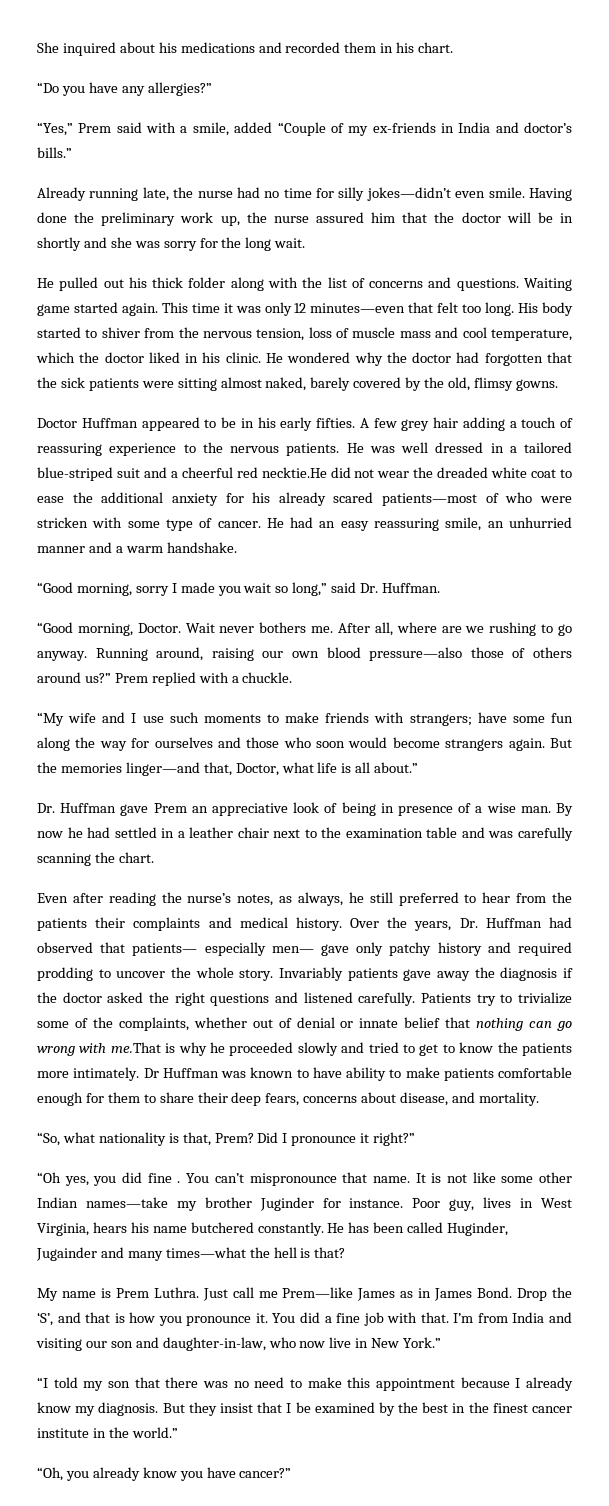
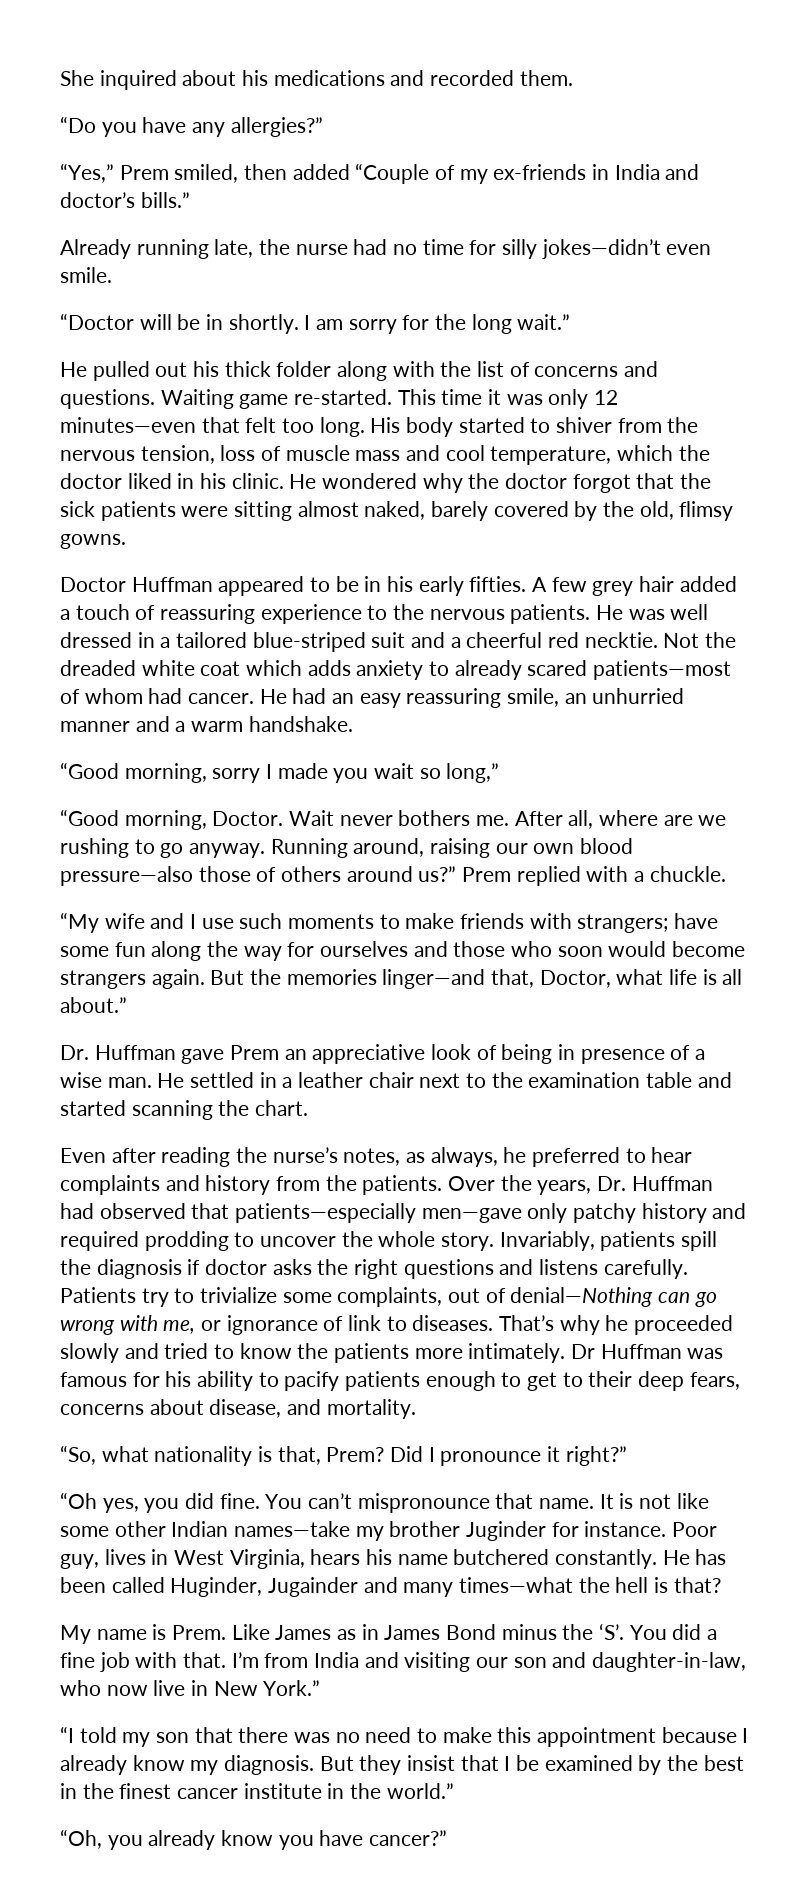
[344,42,454,53] them in his chart. -> [519,70,573,86] them.
[116,122,229,136] said with a smile, -> [174,164,288,183] smiled, then
[528,188,572,201] [37,212,574,226] [37,237,160,251] Having done the preliminary work up, the nurse assured him that the doctor will be in shortly and she was -> [60,313,344,334] // “Doctor will be in shortly. I am
[274,238,306,248] wait. -> [517,314,571,330] wait.”
[73,302,158,316] started again. -> [294,389,393,405] re-started.
[456,352,543,366] had forgotten -> [572,474,631,493] forgot
[462,417,505,431] adding -> [679,576,737,592] added
[261,467,573,478] [37,492,572,506] [37,517,213,531] necktie.He did not wear the dreaded white coat to ease the additional anxiety for his already scared patients—most of who were stricken with some type of -> [584,632,737,648] [60,660,732,680] [60,688,183,704] necktie. Not the dreaded white coat which adds anxiety to already scared patients—most of whom had
[331,582,441,593] said Dr. Huffman. -> (500, 773) none
[556,803,573,816] [37,827,111,838] By now he had -> [157,1073,185,1088] He
[488,827,573,841] was carefully -> [60,1100,126,1116] started
[369,892,393,903] still -> (527, 1155) none
[516,892,572,903] [37,917,342,931] from the patients their complaints and medical history. -> [60,1175,443,1195] complaints and history from the patients.
[132,942,349,956] patients— especially men— gave -> [235,1203,522,1223] patients—especially men—gave
[278,967,573,981] [37,992,144,1003] Invariably patients gave away the diagnosis if the doctor asked -> [499,1231,718,1251] [60,1259,312,1279] Invariably, patients spill the diagnosis if doctor asks
[303,992,353,1003] listened -> [539,1259,599,1275] listens
[74,1017,573,1031] [37,1042,176,1056] of the complaints, whether out of denial or innate belief that nothing can go wrong with me.That is -> [337,1287,717,1307] [60,1315,555,1335] complaints, out of denial—Nothing can go wrong with me, or ignorance of link to diseases. That’s
[419,1044,455,1056] get to -> (235, 1351) none
[250,1067,572,1081] [37,1092,194,1106] known to have ability to make patients comfortable enough for them to share -> [60,1371,583,1391] famous for his ability to pacify patients enough to get to
[147,1173,181,1183] fine . -> [219,1493,260,1509] fine.
[115,1287,572,1301] [37,1312,268,1326] Prem Luthra. Just call me Prem—like James as in James Bond. Drop the ‘S’, and that is how you pronounce it. -> [172,1623,625,1640] Prem. Like James as in James Bond minus the ‘S’.

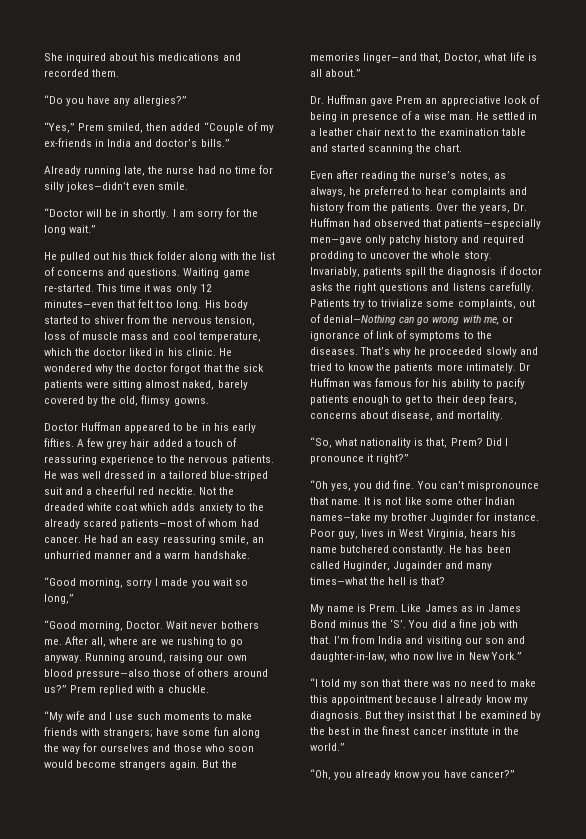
(450, 668) none -> [248,503,264,511] the
[386,1316,407,1331] to -> [396,330,492,341] of symptoms to the

